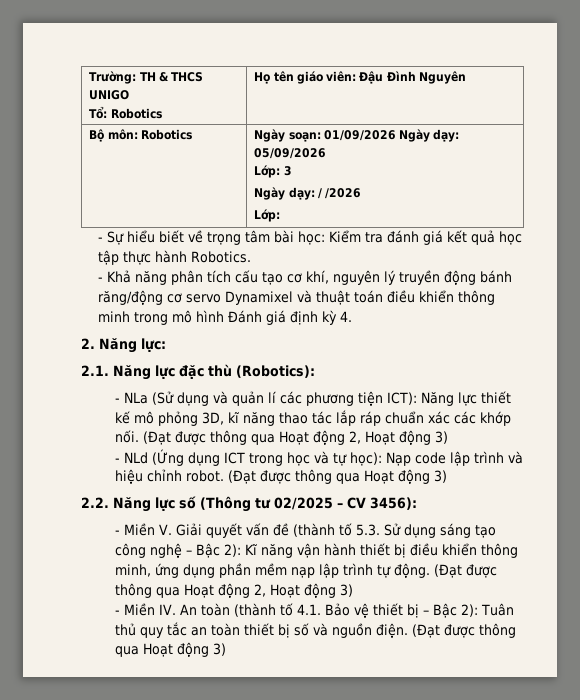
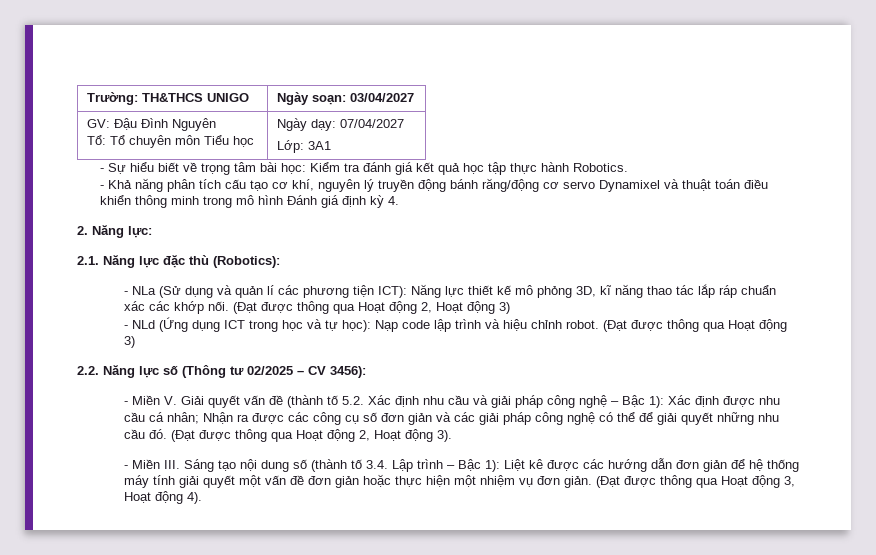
[139,72,204,82] [89,90,130,100] [89,106,162,119] [254,71,466,84] [89,129,192,142] [254,129,460,142] [254,148,327,159] [254,165,292,178] [254,187,362,200] [254,209,281,222] TH & THCS UNIGO // Tổ: Robotics | Họ tên giáo viên: Đậu Đình Nguyên // Bộ môn: Robotics | Ngày soạn: 01/09/2026 Ngày dạy: 05/09/2026 // Lớp: 3 // Ngày dạy: / /2026 // Lớp: -> [141,93,249,102] [276,92,414,105] [86,118,216,131] [86,135,254,148] [276,118,404,131] [276,140,331,153] TH&THCS UNIGO | Ngày soạn: 03/04/2027 // GV: Đậu Đình Nguyên // Tổ: Tổ chuyên môn Tiểu học | Ngày dạy: 07/04/2027 // Lớp: 3A1
[355,523,496,538] [114,543,518,558] [114,563,497,578] [114,583,353,598] [114,603,514,618] [114,622,516,638] [114,642,226,657] 5.3. Sử dụng sáng tạo công nghệ – Bậc 2): Kĩ năng vận hành thiết bị điều khiển thông minh, ứng dụng phần mềm nạp lập trình tự động. (Đạt được thông qua Hoạt động 2, Hoạt động 3) // - Miền IV. An toàn (thành tố 4.1. Bảo vệ thiết bị – Bậc 2): Tuân thủ quy tắc an toàn thiết bị số và nguồn điện. (Đạt được thông qua Hoạt động 3) -> [341,395,780,408] [123,412,779,425] [123,429,452,442] [123,458,799,472] [123,474,795,488] [123,491,202,504] 5.2. Xác định nhu cầu và giải pháp công nghệ – Bậc 1): Xác định được nhu cầu cá nhân; Nhận ra được các công cụ số đơn giản và các giải pháp công nghệ có thể để giải quyết những nhu cầu đó. (Đạt được thông qua Hoạt động 2, Hoạt động 3). // - Miền III. Sáng tạo nội dung số (thành tố 3.4. Lập trình – Bậc 1): Liệt kê được các hướng dẫn đơn giản để hệ thống máy tính giải quyết một vấn đề đơn giản hoặc thực hiện một nhiệm vụ đơn giản. (Đạt được thông qua Hoạt động 3, Hoạt động 4).

